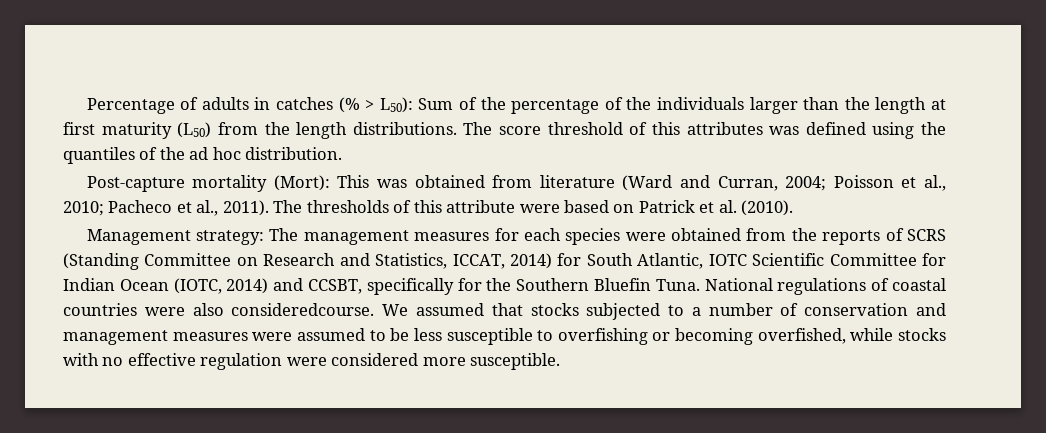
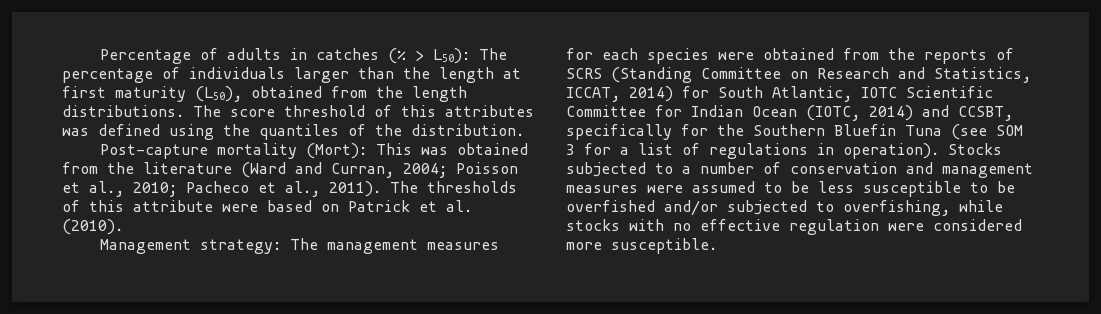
[418,97,506,110] Sum of the -> [479,48,508,60] The
[626,97,652,110] the -> (180, 73) none
[177,122,212,138] (L50) -> [195,86,322,102] (L50), obtained
[189,147,241,160] ad hoc -> (402, 130) none
(533, 181) none -> [107,162,134,174] the
[655,278,946,295] [63,303,579,316] Tuna. National regulations of coastal countries were also consideredcourse. We assumed that stocks -> [905,124,1023,140] [566,143,1002,159] Tuna (see SOM 3 for a list of regulations in operation). Stocks
[557,328,846,345] overfishing or becoming overfished, -> [997,181,1015,193] [566,200,950,216] be overfished and/or subjected to overfishing,

